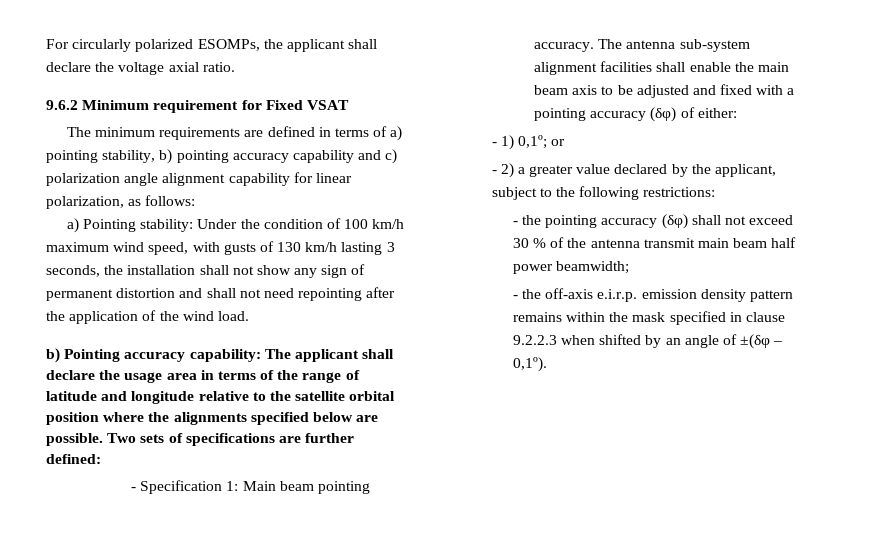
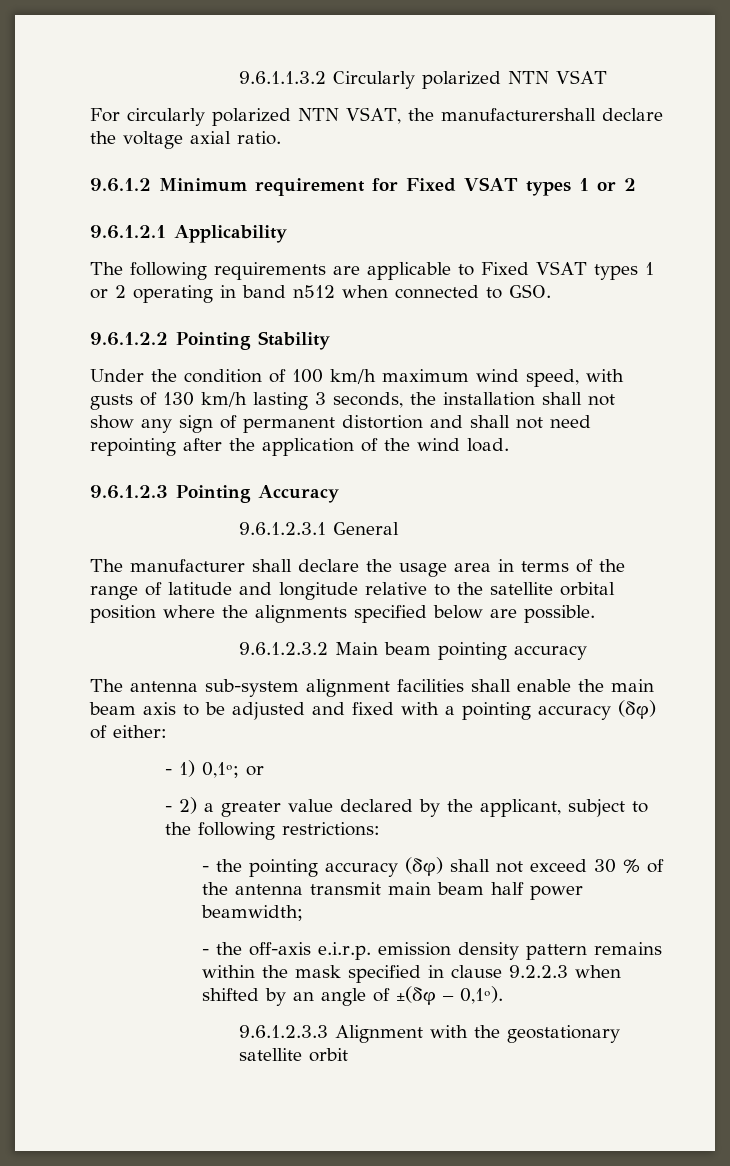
[46,39,378,52] For circularly polarized ESOMPs, the applicant shall -> [239,70,608,89] [90,107,596,126] 9.6.1.1.3.2 Circularly polarized NTN VSAT // For circularly polarized NTN VSAT, the manufacturershall
[46,100,78,110] 9.6.2 -> [90,178,151,192] 9.6.1.2
[66,127,156,137] // The minimum -> [525,178,636,196] [90,225,287,243] [90,262,207,280] types 1 or 2 // 9.6.1.2.1 Applicability // The following
[267,126,403,141] [46,149,398,164] [46,172,352,186] [46,195,196,209] [66,218,194,233] defined in terms of a) pointing stability, b) pointing accuracy capability and c) polarization angle alignment capability for linear polarization, as follows: // a) Pointing stability: -> [367,261,654,280] [90,284,551,303] [90,331,330,350] applicable to Fixed VSAT types 1 or 2 operating in band n512 when connected to GSO. // 9.6.1.2.2 Pointing Stability //
[46,348,359,363] b) Pointing accuracy capability: The applicant -> [90,485,339,503] [239,522,400,535] [90,559,245,572] 9.6.1.2.3 Pointing Accuracy // 9.6.1.2.3.1 General // The manufacturer
[107,433,355,446] [46,454,101,464] [131,480,239,494] Two sets of specifications are further defined: // - Specification 1: -> [239,642,329,655] // 9.6.1.2.3.2
[534,42,595,52] accuracy. -> [514,645,588,660] accuracy //
(547, 364) none -> [239,1025,621,1043] [239,1048,349,1062] // 9.6.1.2.3.3 Alignment with the geostationary satellite orbit

